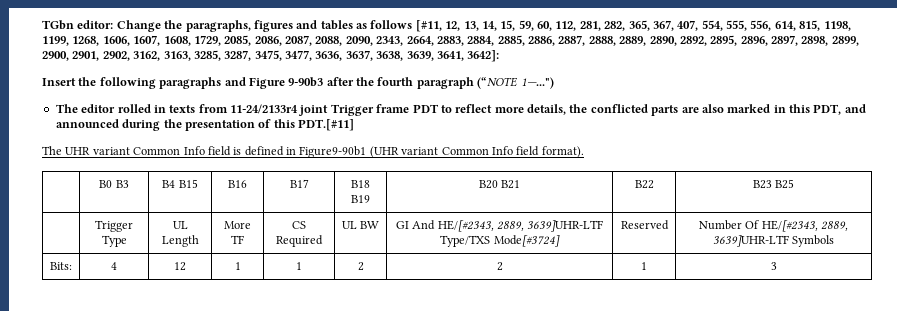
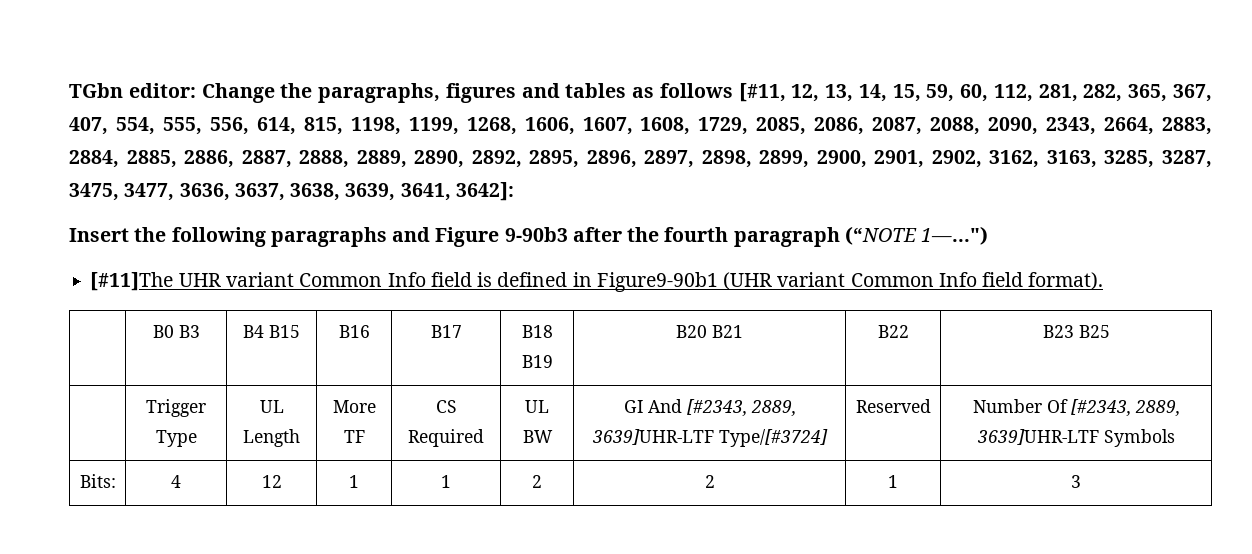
[55,104,866,116] [55,119,354,131] [42,146,62,155] The editor rolled in texts from 11-24/2133r4 joint Trigger frame PDT to reflect more details, the conflicted parts are also marked in this PDT, and announced during the presentation of this PDT.[#11] // The -> [90,272,174,291] [#11]The
[437,220,604,232] [440,235,560,247] HE/[#2343, 2889, 3639]UHR-LTF Type/TXS Mode[#3724] -> [686,399,796,416] [591,429,828,447] [#2343, 2889, 3639]UHR-LTF Type/[#3724]
[761,220,818,232] HE/[#2343, -> [1070,399,1131,416] [#2343,

